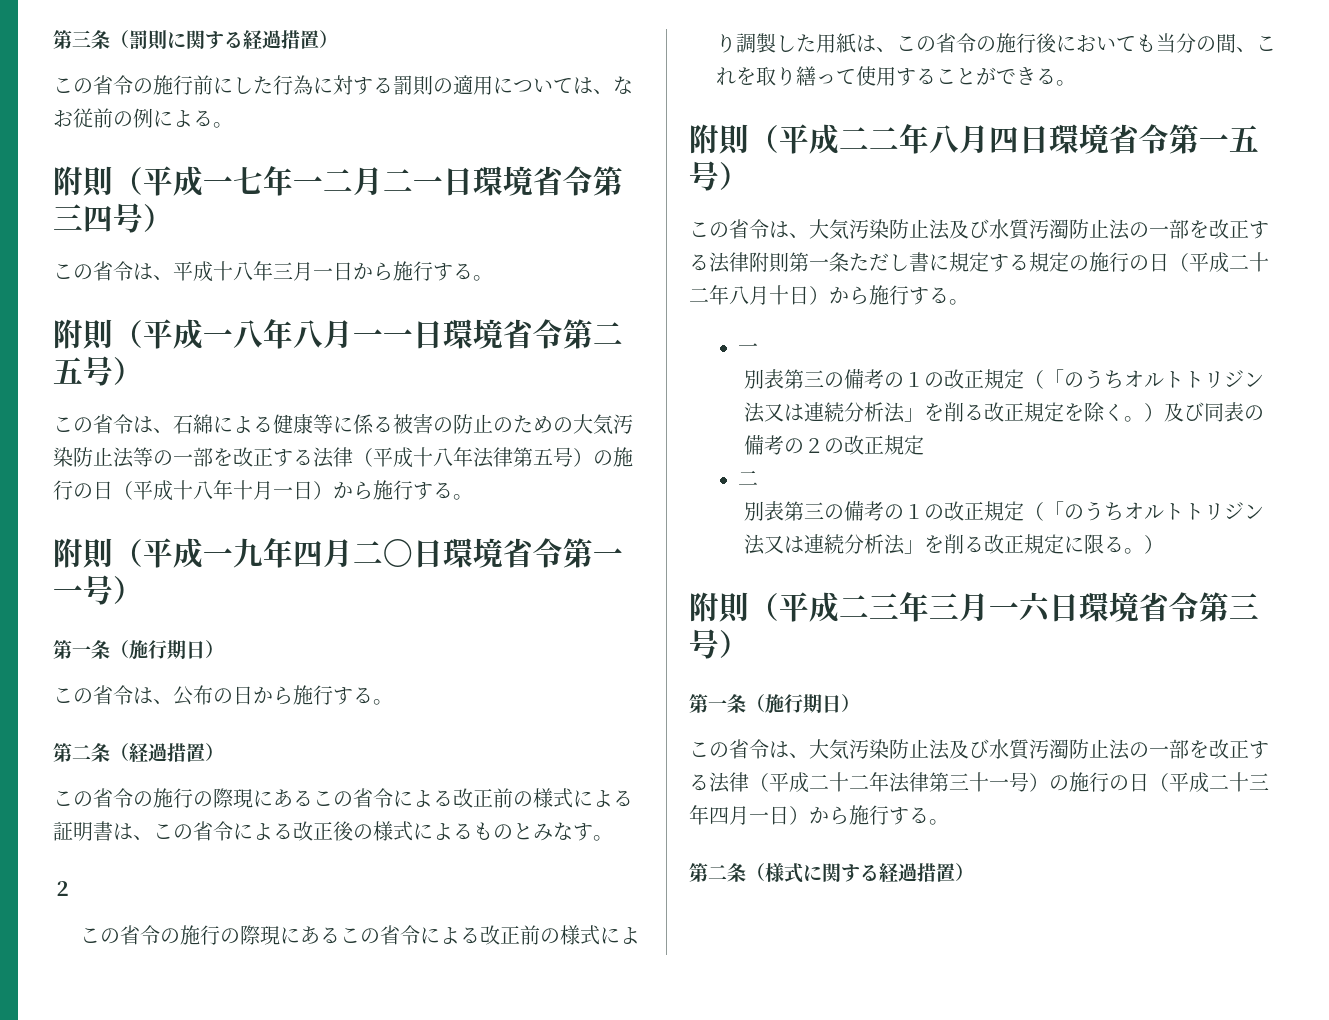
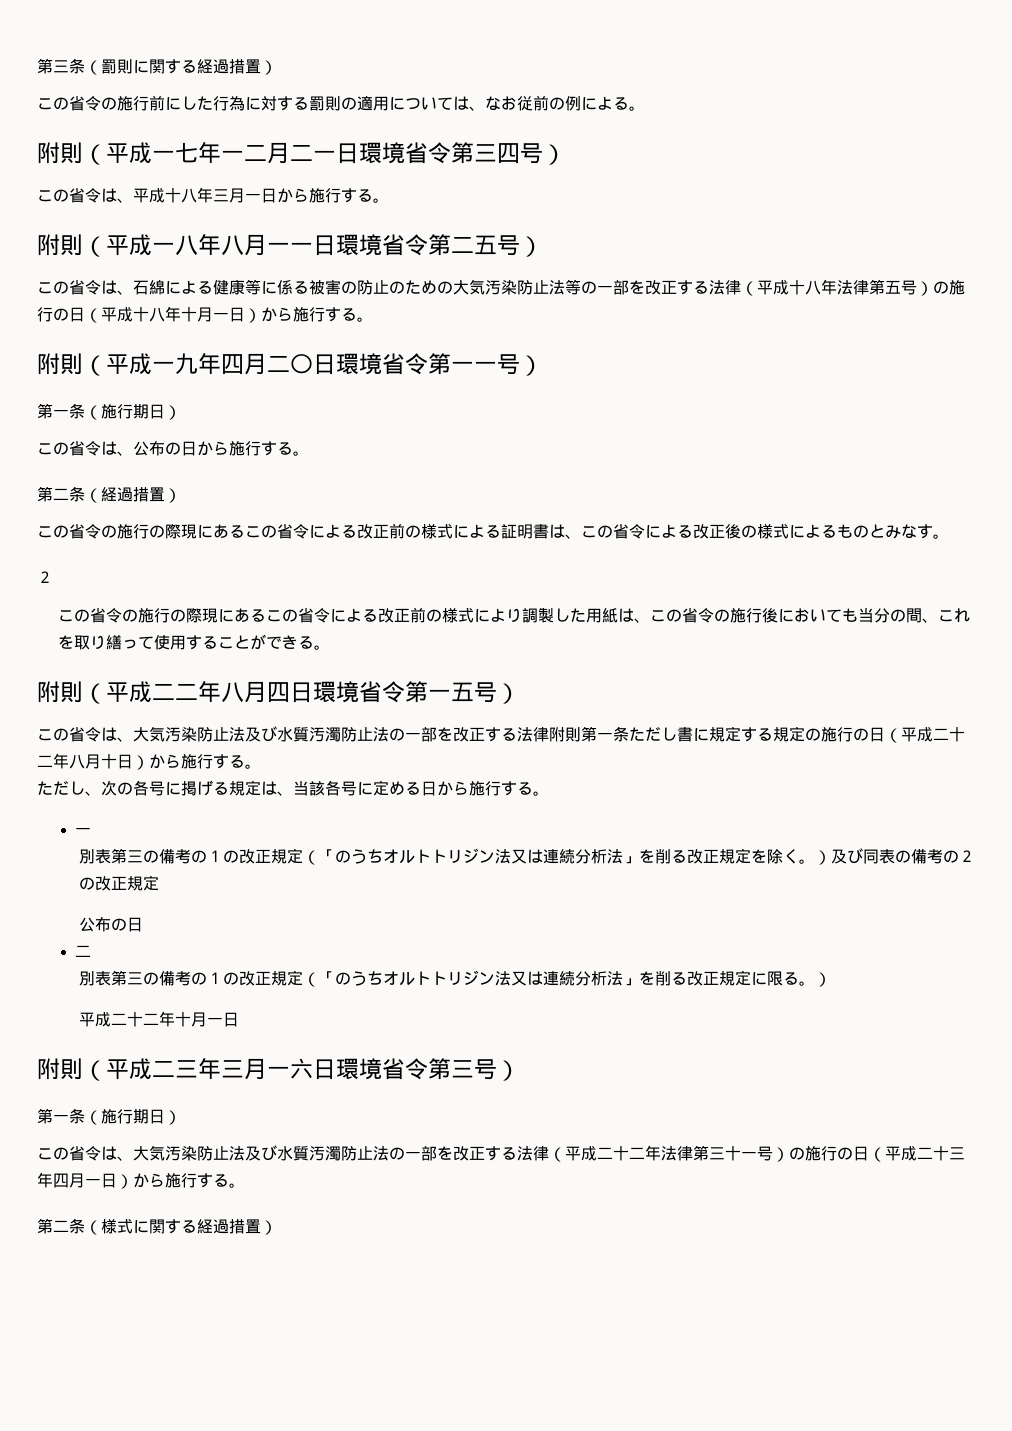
(969, 302) none -> [37,780,549,796] // ただし、次の各号に掲げる規定は、当該各号に定める日から施行する。
(924, 445) none -> [78,916,143,932] // 公布の日
(1164, 544) none -> [78,1011,239,1027] // 平成二十二年十月一日

